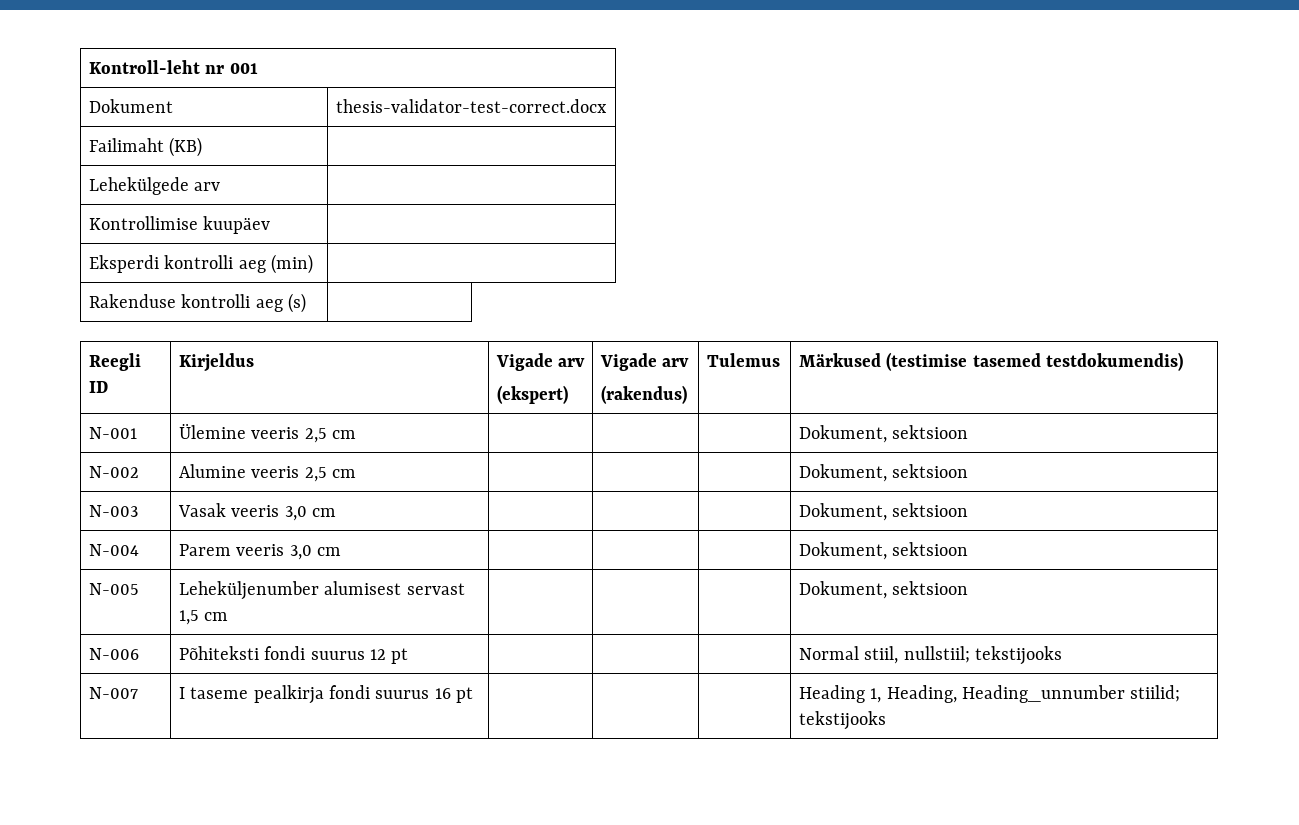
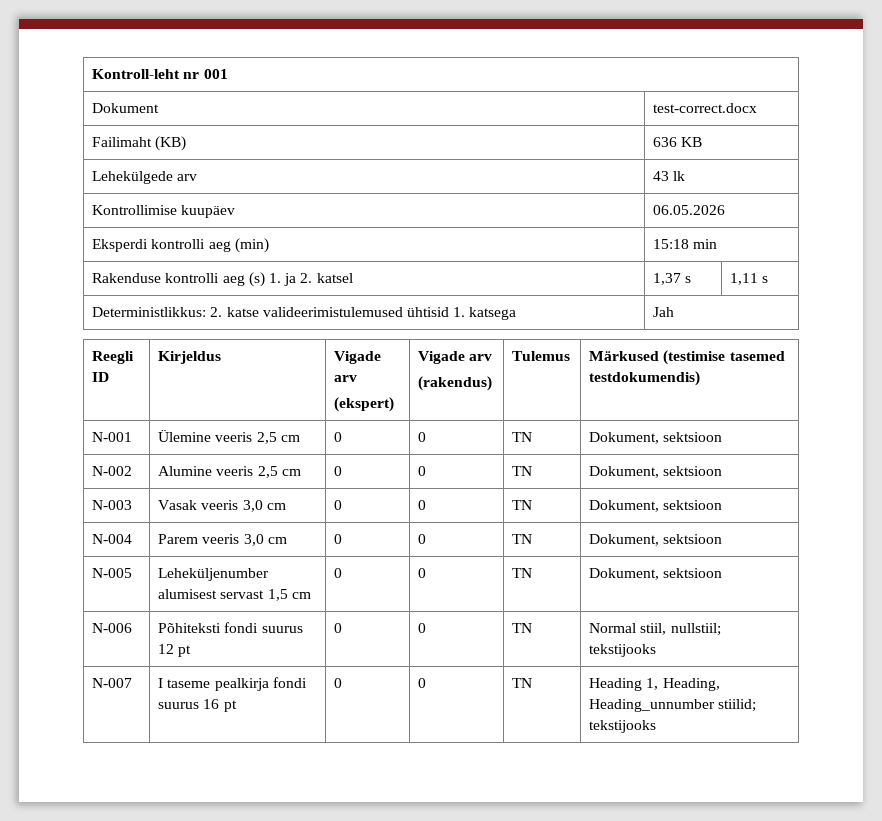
[335,99,607,113] thesis-validator-test-correct.docx -> [653,103,758,113] test-correct.docx
(203, 147) none -> [653,137,703,147] 636 KB
(221, 186) none -> [653,171,686,181] 43 lk
(271, 225) none -> [653,205,726,215] 06.05.2026
(313, 264) none -> [653,239,718,249] 15:18 min
(306, 303) | -> [268,273,353,286] [653,273,692,285] [730,273,769,285] [92,307,517,320] [653,307,675,317] 1. ja 2. katsel | 1,37 s | 1,11 s // Deterministlikkus: 2. katse valideerimistulemused ühtisid 1. katsega | Jah
(356, 434) | | -> [334,432,343,442] [418,432,427,442] [512,432,533,442] 0 | 0 | TN
(356, 473) | | -> [334,466,343,476] [418,466,427,476] [512,466,533,476] 0 | 0 | TN
(336, 512) | | -> [334,500,343,510] [418,500,427,510] [512,500,533,510] 0 | 0 | TN
(341, 551) | | -> [334,534,343,544] [418,534,427,544] [512,534,533,544] 0 | 0 | TN
(229, 616) | | -> [334,568,343,578] [418,568,427,578] [512,568,533,578] 0 | 0 | TN
(409, 656) | | -> [334,623,343,633] [418,623,427,633] [512,623,533,633] 0 | 0 | TN
(474, 695) | | -> [334,678,343,688] [418,678,427,688] [512,678,533,688] 0 | 0 | TN

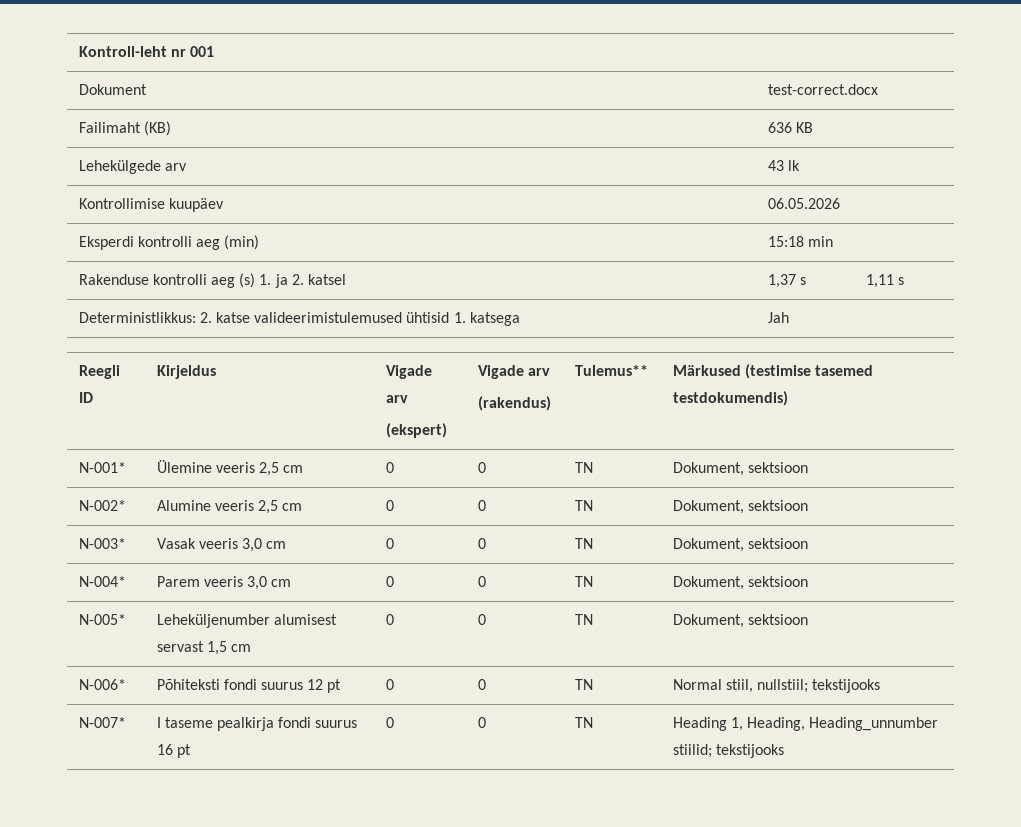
[512,351,571,361] Tulemus -> [574,365,648,376] Tulemus**
[92,432,133,442] N-001 -> [78,462,126,473] N-001*
[92,466,133,476] N-002 -> [78,500,126,511] N-002*
[92,500,133,510] N-003 -> [78,538,126,549] N-003*
[92,534,133,544] N-004 -> [78,576,126,587] N-004*
[92,568,133,578] N-005 -> [78,614,126,625] N-005*
[92,623,133,633] N-006 -> [78,679,126,690] N-006*
[92,678,133,688] N-007 -> [78,717,126,728] N-007*

